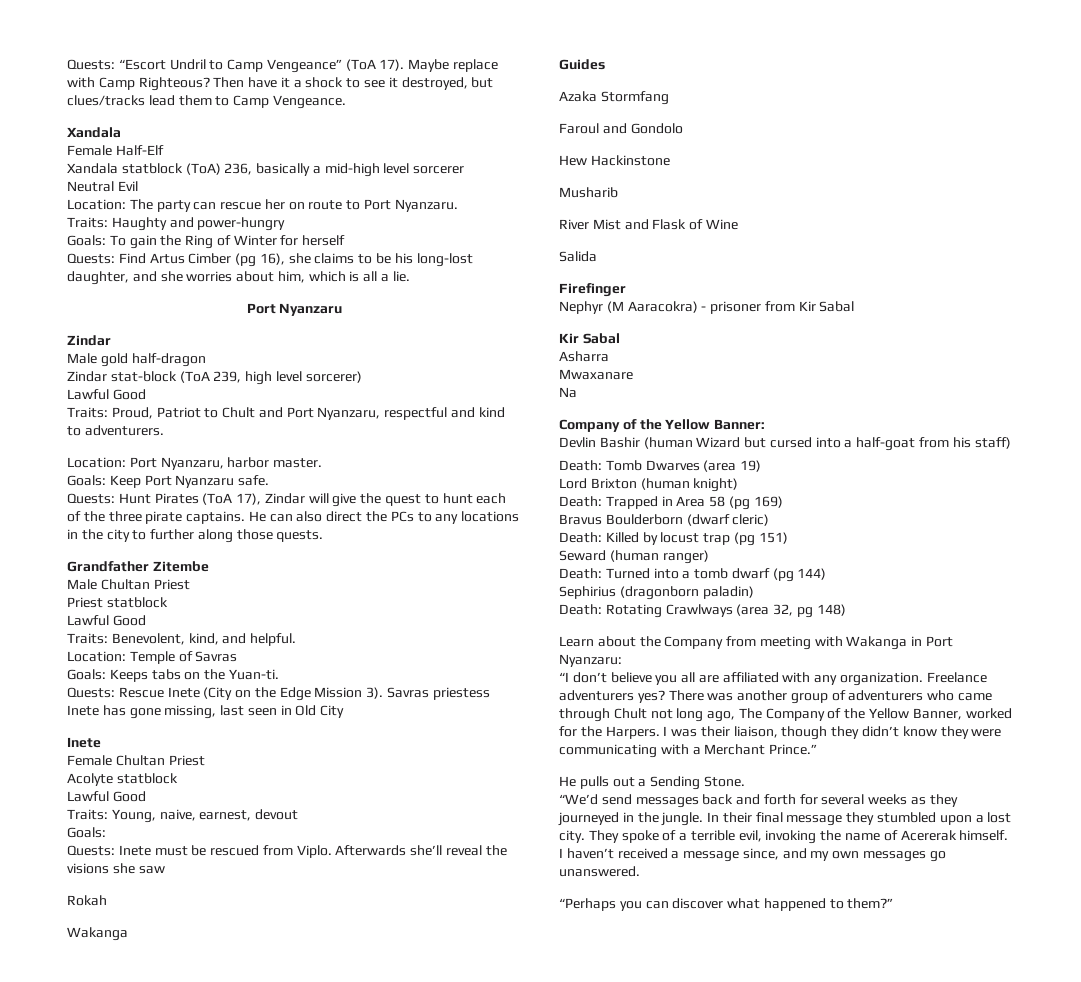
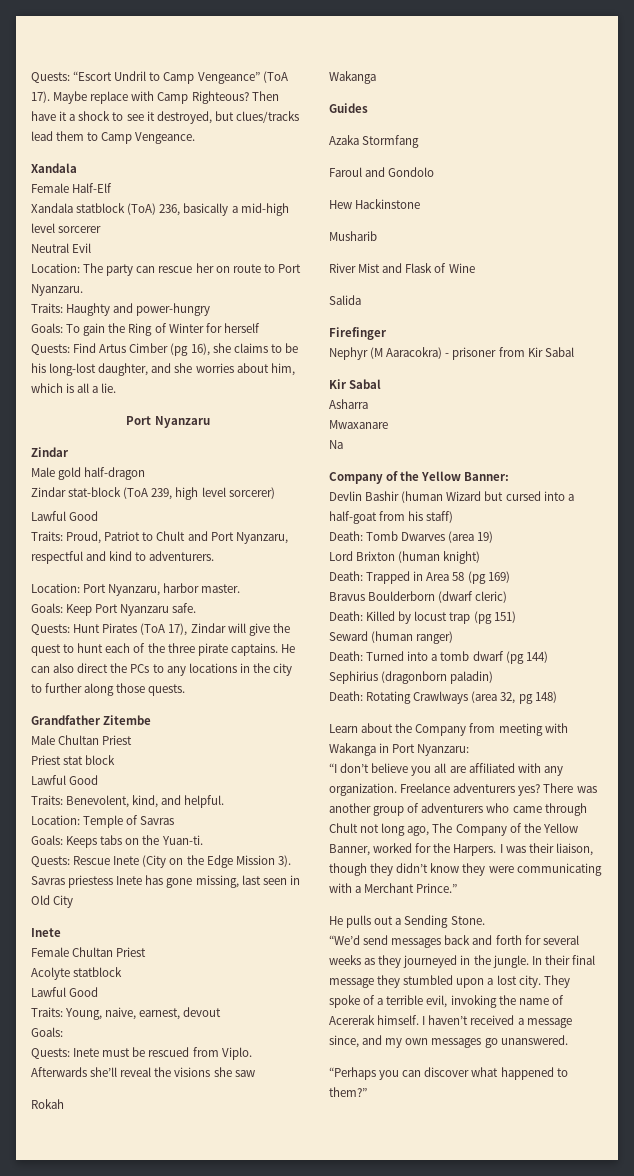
[106,597,168,608] statblock -> [63,755,116,765] stat block

